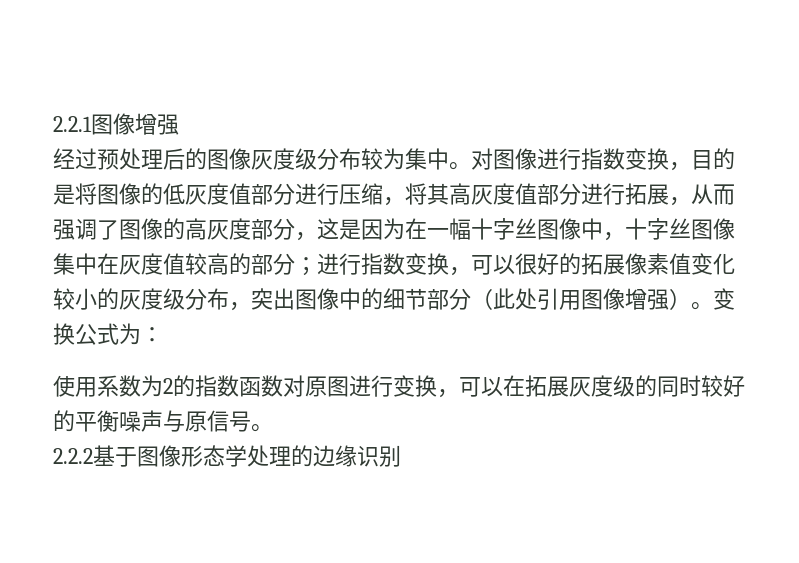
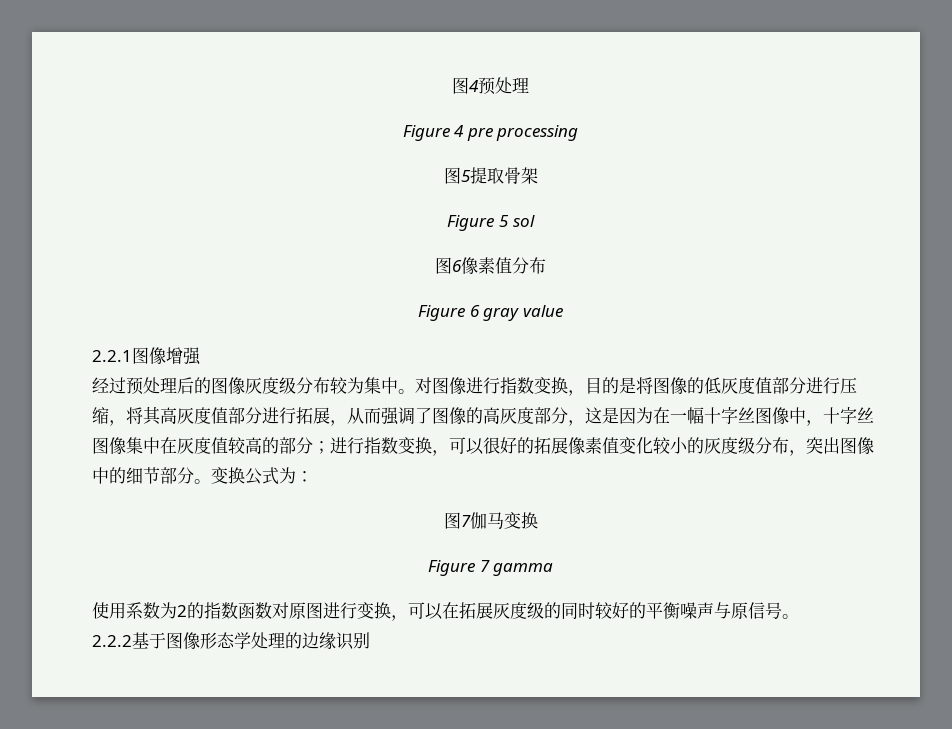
(53, 124) none -> [452,77,529,95] [402,125,579,141] [443,167,538,184] [447,215,535,231] [435,257,546,275] [418,305,563,321] 图4预处理 // Figure 4 pre processing // 图5提取骨架 // Figure 5 sol // 图6像素值分布 // Figure 6 gray value //
[471,288,691,310] （此处引用图像增强） -> (194, 475) none
(163, 334) none -> [443,512,538,529] [427,560,554,576] // 图7伽马变换 // Figure 7 gamma

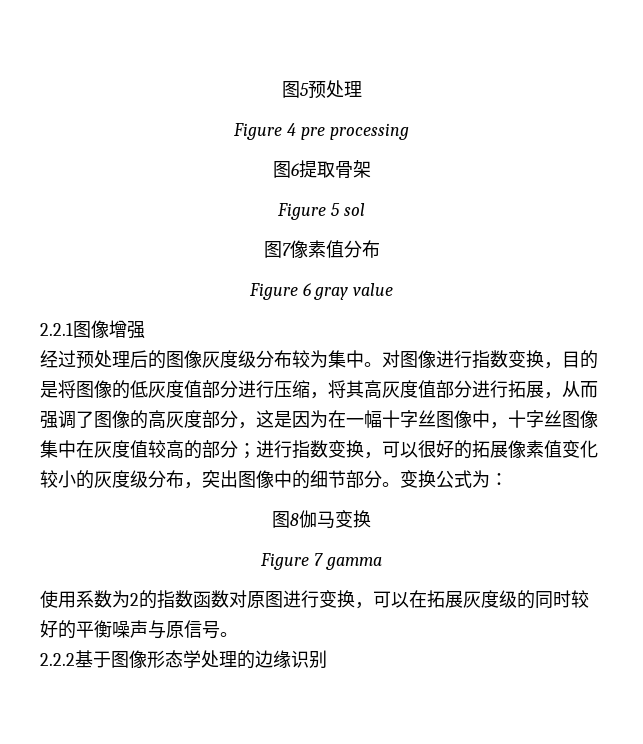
[452,77,479,94] 图4 -> [281,81,309,98] 图5
[460,170,471,182] 5 -> [290,163,299,176] 6
[452,260,462,272] 6 -> [281,243,291,256] 7
[460,515,471,527] 7 -> [290,513,299,526] 8

